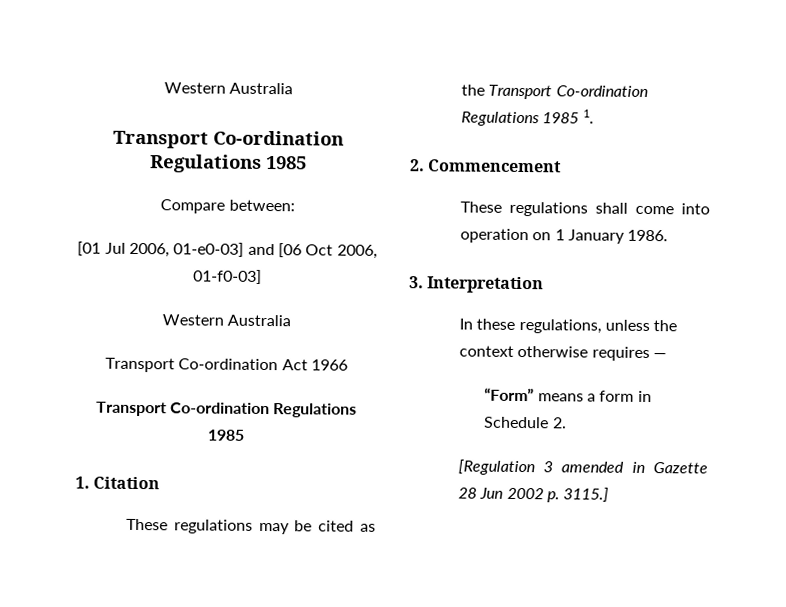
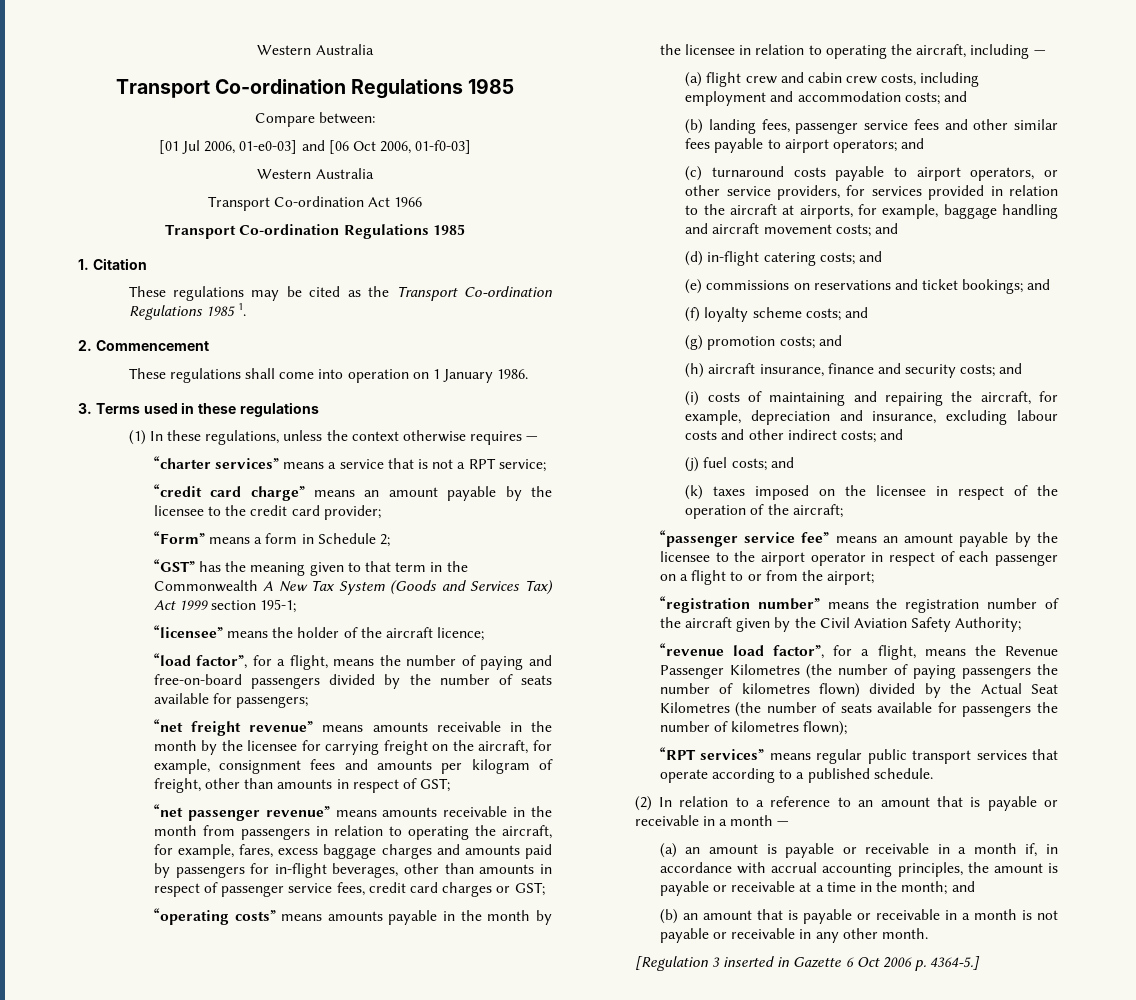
[427,276,545,294] Interpretation // -> [95,402,319,417] [128,430,146,445] Terms used in these regulations // (1)
(667, 356) none -> [153,456,546,472] [153,484,552,501] [153,505,381,520] // “charter services” means a service that is not a RPT service; // “credit card charge” means an amount payable by the licensee to the credit card provider;
[552,417,567,429] 2. -> [379,534,390,547] [153,559,468,576] [153,580,553,595] [153,599,297,613] [153,625,485,641] [153,653,552,670] [153,674,552,689] [153,693,309,708] [153,719,552,736] [153,740,552,755] [153,759,554,774] [153,778,451,793] [153,804,552,821] [153,825,552,840] [153,844,552,859] [153,863,552,878] [153,882,545,897] [153,908,552,925] [659,44,1046,59] [685,72,980,87] [685,91,967,106] [685,119,1058,134] [685,138,925,153] [685,166,1058,181] [685,185,1058,200] [685,204,1058,219] [685,223,898,237] [685,251,882,266] [685,279,1051,294] [685,307,868,322] [685,335,842,350] [685,363,1023,378] [685,391,1058,406] [685,410,1058,425] [685,429,904,443] [685,457,794,472] [685,485,1058,500] [685,504,843,519] [659,530,1058,547] [659,551,1058,566] [659,570,875,585] [659,596,1059,613] [659,617,1022,632] [659,643,1058,660] [659,664,1058,679] [659,683,1058,698] [659,702,1058,717] [659,721,848,736] [659,747,1058,764] [659,768,933,783] [634,796,1058,811] [634,815,790,826] [659,843,1058,858] [659,862,1058,877] [659,881,975,896] [659,909,1058,924] [659,928,928,943] 2; // “GST” has the meaning given to that term in the Commonwealth A New Tax System (Goods and Services Tax) Act 1999 section 195-1; // “licensee” means the holder of the aircraft licence; // “load factor”, for a flight, means the number of paying and free-on-board passengers divided by the number of seats available for passengers; // “net freight revenue” means amounts receivable in the month by the licensee for carrying freight on the aircraft, for example, consignment fees and amounts per kilogram of freight, other than amounts in respect of GST; // “net passenger revenue” means amounts receivable in the month from passengers in relation to operating the aircraft, for example, fares, excess baggage charges and amounts paid by passengers for in-flight beverages, other than amounts in respect of passenger service fees, credit card charges or GST; // “operating costs” means amounts payable in the month by the licensee in relation to operating the aircraft, including — // (a) flight crew and cabin crew costs, including employment and accommodation costs; and // (b) landing fees, passenger service fees and other similar fees payable to airport operators; and // (c) turnaround costs payable to airport operators, or other service providers, for services provided in relation to the aircraft at airports, for example, baggage handling and aircraft movement costs; and // (d) in-flight catering costs; and // (e) commissions on reservations and ticket bookings; and // (f) loyalty scheme costs; and // (g) promotion costs; and // (h) aircraft insurance, finance and security costs; and // (i) costs of maintaining and repairing the aircraft, for example, depreciation and insurance, excluding labour costs and other indirect costs; and // (j) fuel costs; and // (k) taxes imposed on the licensee in respect of the operation of the aircraft; // “passenger service fee” means an amount payable by the licensee to the airport operator in respect of each passenger on a flight to or from the airport; // “registration number” means the registration number of the aircraft given by the Civil Aviation Safety Authority; // “revenue load factor”, for a flight, means the Revenue Passenger Kilometres (the number of paying passengers the number of kilometres flown) divided by the Actual Seat Kilometres (the number of seats available for passengers the number of kilometres flown); // “RPT services” means regular public transport services that operate according to a published schedule. // (2) In relation to a reference to an amount that is payable or receivable in a month — // (a) an amount is payable or receivable in a month if, in accordance with accrual accounting principles, the amount is payable or receivable at a time in the month; and // (b) an amount that is payable or receivable in a month is not payable or receivable in any other month.
[561,461,625,473] amended -> [722,956,774,967] inserted
[457,487,610,503] 28 Jun 2002 p. 3115.] -> [845,956,981,971] 6 Oct 2006 p. 4364-5.]

